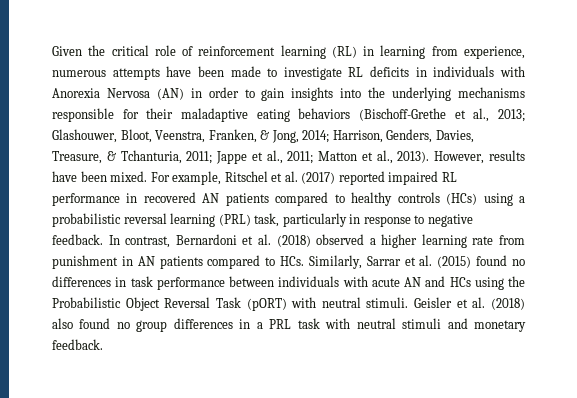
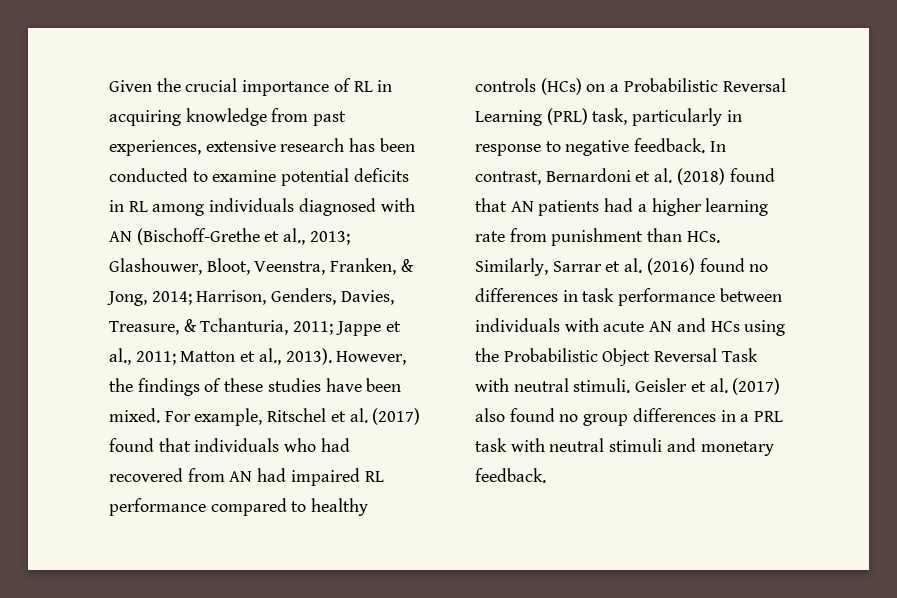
[111,45,525,59] [52,66,525,80] [52,87,526,101] [52,108,351,122] critical role of reinforcement learning (RL) in learning from experience, numerous attempts have been made to investigate RL deficits in individuals with Anorexia Nervosa (AN) in order to gain insights into the underlying mechanisms responsible for their maladaptive eating behaviors -> [185,78,393,96] [109,108,347,126] [109,138,415,156] [109,168,409,186] [109,198,415,216] [109,231,132,242] crucial importance of RL in acquiring knowledge from past experiences, extensive research has been conducted to examine potential deficits in RL among individuals diagnosed with AN
[489,150,525,161] results -> [109,378,321,396] the findings of these studies
[338,171,457,185] [52,192,269,206] reported impaired RL performance in recovered AN patients -> [109,438,350,452] [109,468,384,486] [109,498,206,516] found that individuals who had recovered from AN had impaired RL performance
[483,193,525,206] [52,213,216,227] using a probabilistic reversal learning -> [586,78,786,92] [475,110,542,126] on a Probabilistic Reversal Learning
[316,234,365,245] observed -> [729,168,775,182] [475,198,634,216] found that AN patients had
[121,255,276,269] in AN patients compared to -> [647,228,683,242] than
[437,256,472,268] (2015) -> [646,258,695,275] (2016)
[246,298,287,311] (pORT) -> (758, 355) none
[490,298,525,310] (2018) -> [732,378,781,395] (2017)

